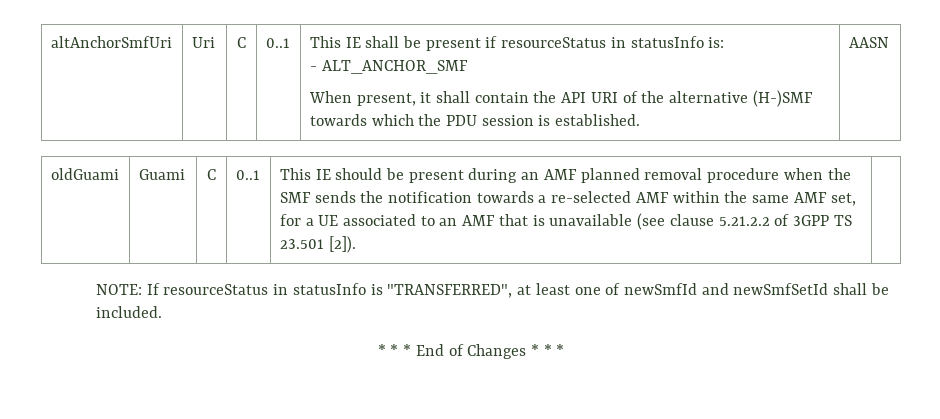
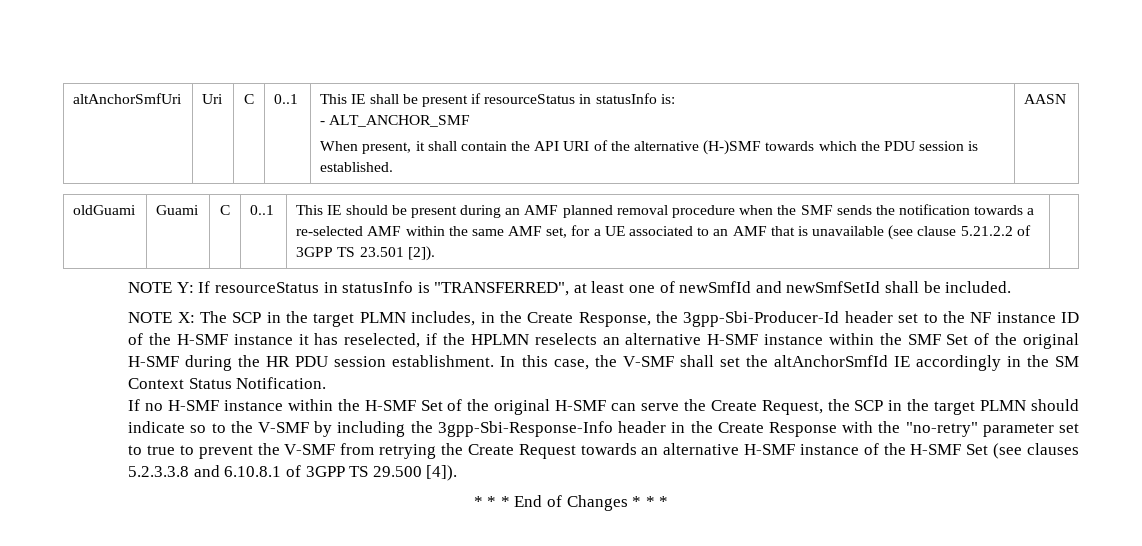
[96,284,143,295] NOTE: -> [128,282,194,293] NOTE Y:
(163, 312) none -> [128,311,1080,327] [128,333,1080,349] [128,355,1079,371] [128,377,327,389] [128,399,1079,415] [128,421,1080,437] [128,443,1080,459] [128,465,458,481] // NOTE X: The SCP in the target PLMN includes, in the Create Response, the 3gpp-Sbi-Producer-Id header set to the NF instance ID of the H-SMF instance it has reselected, if the HPLMN reselects an alternative H-SMF instance within the SMF Set of the original H-SMF during the HR PDU session establishment. In this case, the V-SMF shall set the altAnchorSmfId IE accordingly in the SM Context Status Notification. // If no H-SMF instance within the H-SMF Set of the original H-SMF can serve the Create Request, the SCP in the target PLMN should indicate so to the V-SMF by including the 3gpp-Sbi-Response-Info header in the Create Response with the "no-retry" parameter set to true to prevent the V-SMF from retrying the Create Request towards an alternative H-SMF instance of the H-SMF Set (see clauses 5.2.3.3.8 and 6.10.8.1 of 3GPP TS 29.500 [4]).

